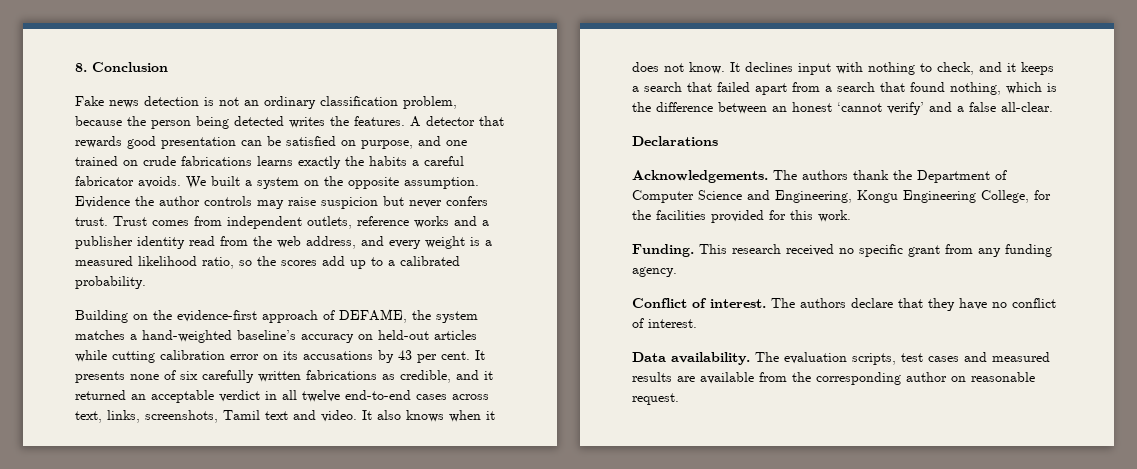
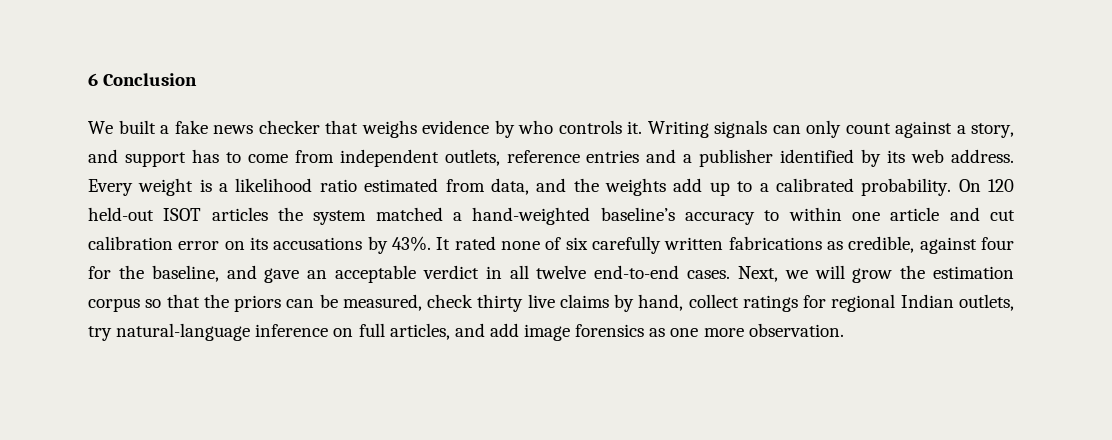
[75,63,87,72] 8. -> [88,73,98,86] 6
[75,96,457,109] [75,116,504,129] [75,136,467,149] [75,156,464,169] [75,176,479,189] [75,196,488,209] [75,216,189,226] Fake news detection is not an ordinary classification problem, because the person being detected writes the features. A detector that rewards good presentation can be satisfied on purpose, and one trained on crude fabrications learns exactly the habits a careful fabricator avoids. We built a system on the opposite assumption. Evidence the author controls may raise suspicion but never confers trust. Trust comes -> [88,120,1014,138] [88,149,288,167] We built a fake news checker that weighs evidence by who controls it. Writing signals can only count against a story, and support has to come
[414,216,449,228] works -> [586,150,640,163] entries
[137,236,492,249] [75,256,317,269] identity read from the web address, and every weight is a measured likelihood ratio, so the scores -> [780,149,1015,167] [88,178,667,196] identified by its web address. Every weight is a likelihood ratio estimated from data, and the weights
[75,309,407,323] // Building on the evidence-first approach of DEFAME, -> [958,179,1014,192] [88,207,268,221] On 120 held-out ISOT articles
[75,330,125,340] matches -> [375,207,443,221] matched
[358,330,477,340] [75,350,155,363] on held-out articles while cutting -> [764,207,1016,221] to within one article and cut
[398,350,485,363] [75,371,125,383] 43 per cent. It presents -> [392,236,496,251] 43%. It rated
[456,370,493,380] [75,390,126,400] and it returned -> [919,237,1015,254] [88,265,300,283] against four for the baseline, and gave
[416,394,489,400] [75,410,495,423] [632,62,1054,75] [632,82,1057,95] [632,102,1053,115] [632,136,718,146] [632,170,1007,183] [632,190,1051,203] [632,210,851,223] [632,244,1052,257] [632,267,677,277] [632,298,1056,311] [632,318,697,328] [632,352,1050,365] [632,372,1035,385] [632,393,679,405] cases across text, links, screenshots, Tamil text and video. It also knows when it does not know. It declines input with nothing to check, and it keeps a search that failed apart from a search that found nothing, which is the difference between an honest ‘cannot verify’ and a false all-clear. // Declarations // Acknowledgements. The authors thank the Department of Computer Science and Engineering, Kongu Engineering College, for the facilities provided for this work. // Funding. This research received no specific grant from any funding agency. // Conflict of interest. The authors declare that they have no conflict of interest. // Data availability. The evaluation scripts, test cases and measured results are available from the corresponding author on reasonable request. -> [686,265,1015,283] [88,294,1015,312] [88,323,844,341] cases. Next, we will grow the estimation corpus so that the priors can be measured, check thirty live claims by hand, collect ratings for regional Indian outlets, try natural-language inference on full articles, and add image forensics as one more observation.

